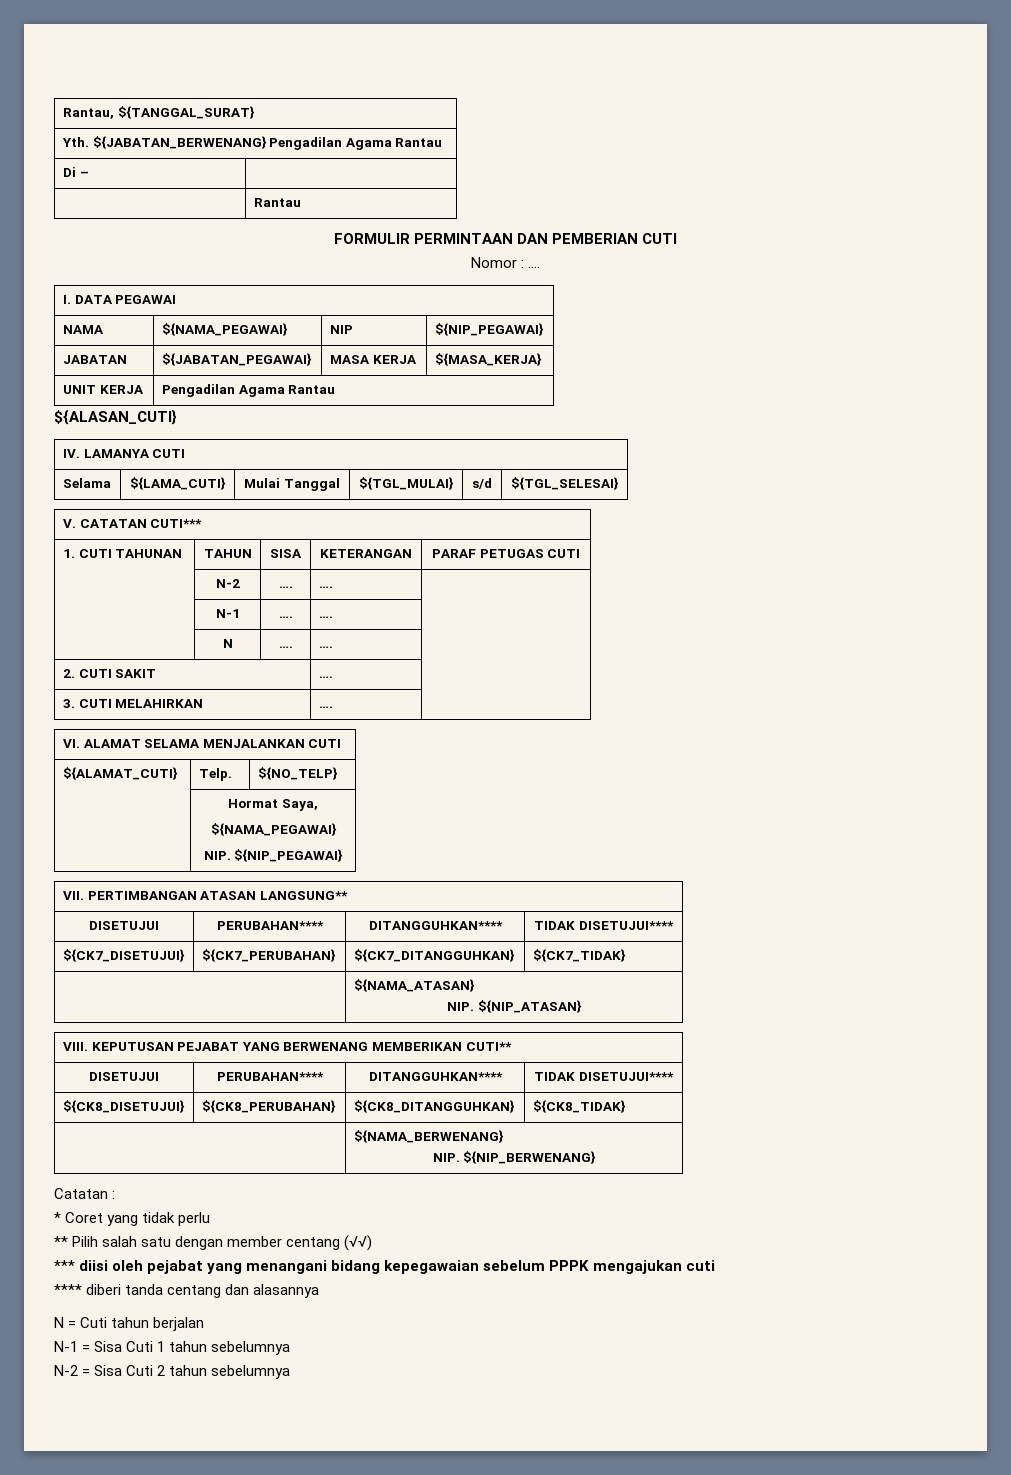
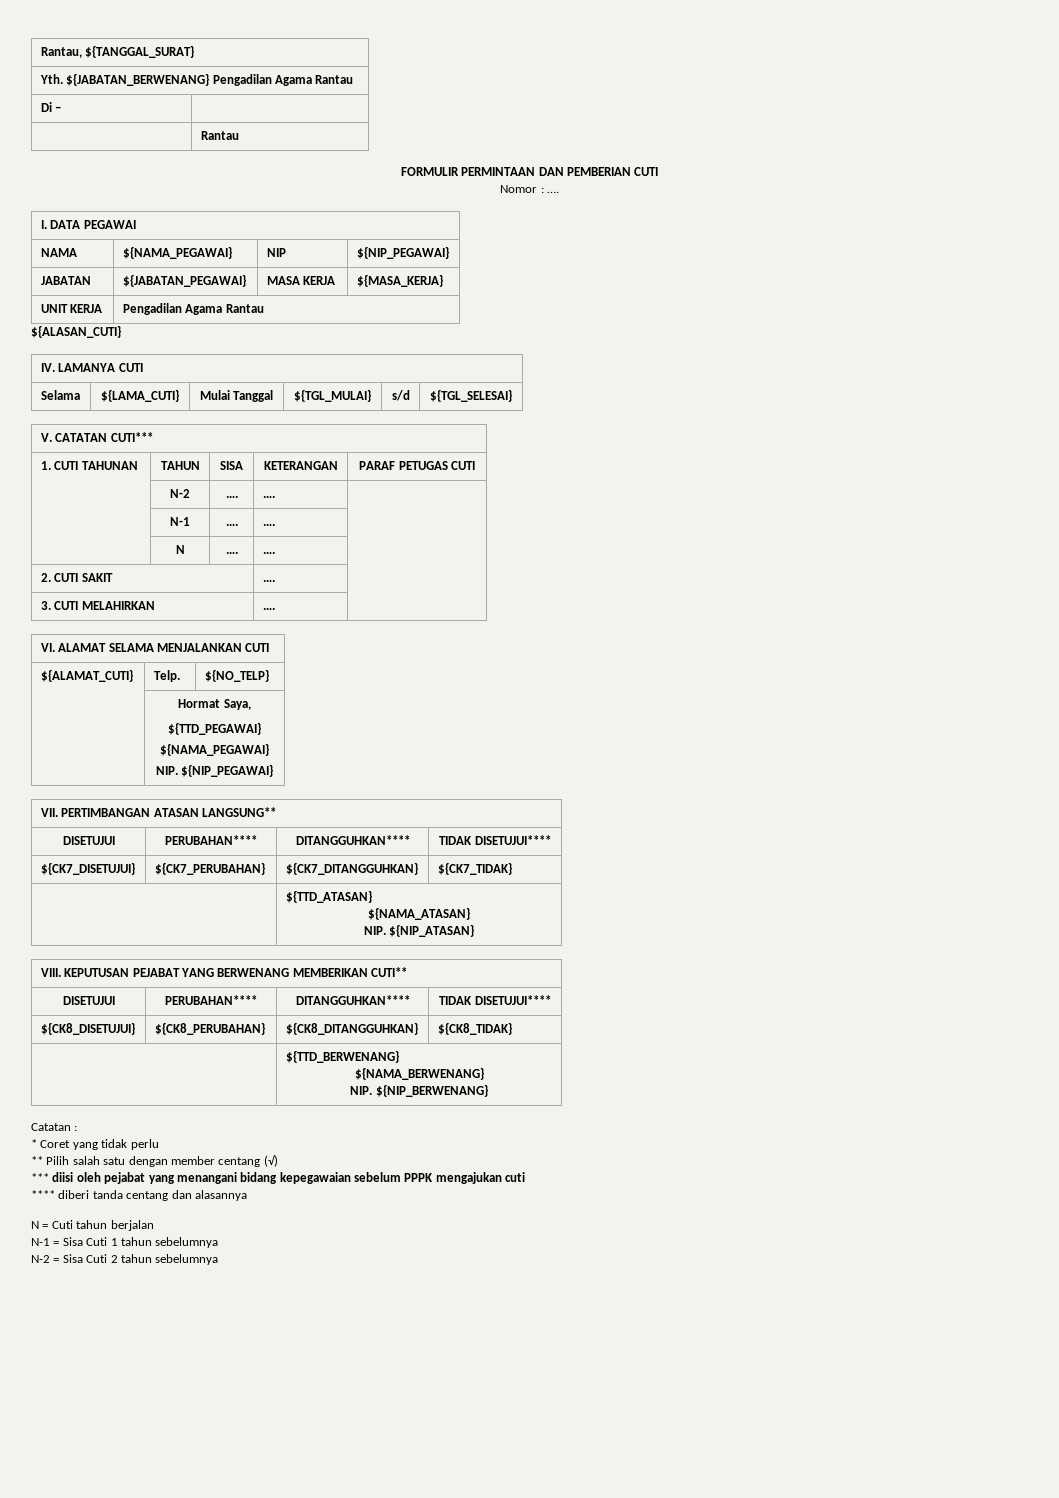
(318, 805) none -> [168,722,261,735] // ${TTD_PEGAWAI}
(626, 955) none -> [285,890,372,903] ${TTD_ATASAN} //
(626, 1106) none -> [285,1050,399,1063] ${TTD_BERWENANG} //
[344,1235,373,1251] (√√) -> [263,1155,278,1167] (√)

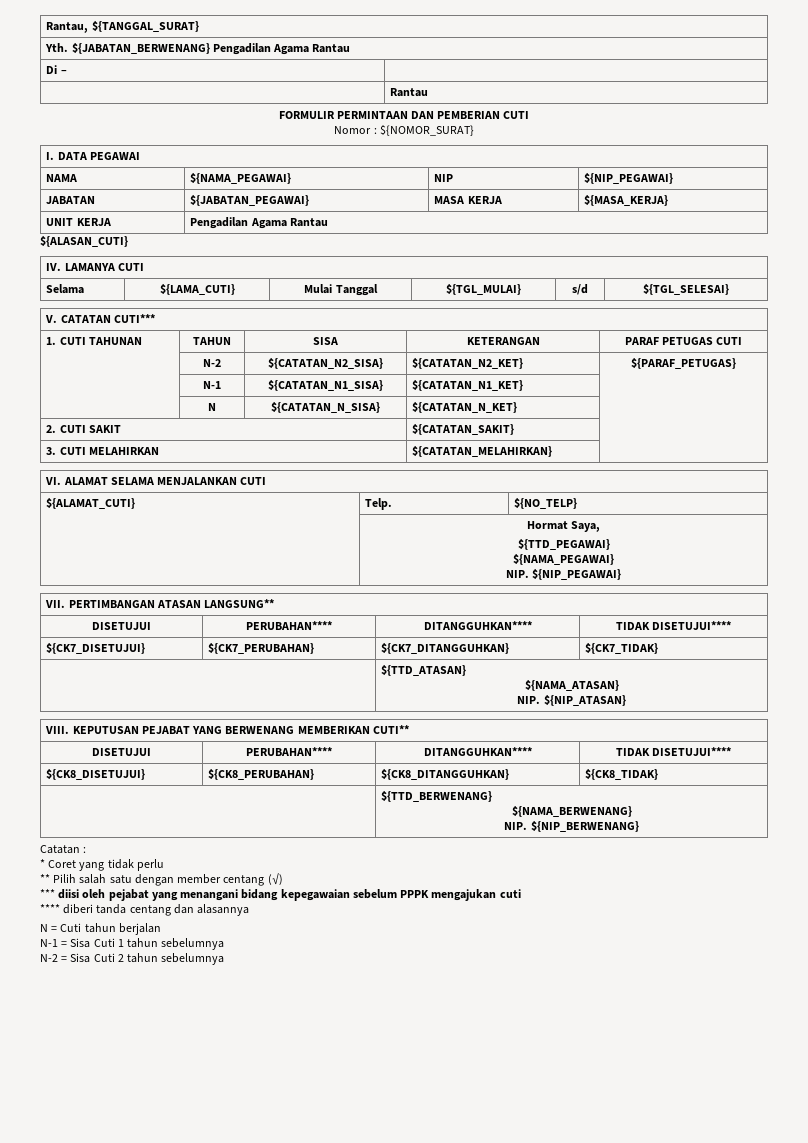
[546,191,559,193] …. -> [379,125,474,136] ${NOMOR_SURAT}
[225,495,238,498] [262,495,275,498] …. | …. | -> [268,358,383,369] [412,358,524,369] [631,358,736,369] ${CATATAN_N2_SISA} | ${CATATAN_N2_KET} | ${PARAF_PETUGAS}
[225,523,238,526] [262,523,275,526] …. | …. -> [268,380,383,391] [412,380,524,391] ${CATATAN_N1_SISA} | ${CATATAN_N1_KET}
[225,551,238,554] [262,551,275,554] …. | …. -> [271,402,380,413] [412,402,518,413] ${CATATAN_N_SISA} | ${CATATAN_N_KET}
[262,579,275,582] …. -> [412,424,515,435] ${CATATAN_SAKIT}
[262,607,275,610] …. -> [412,446,553,457] ${CATATAN_MELAHIRKAN}

